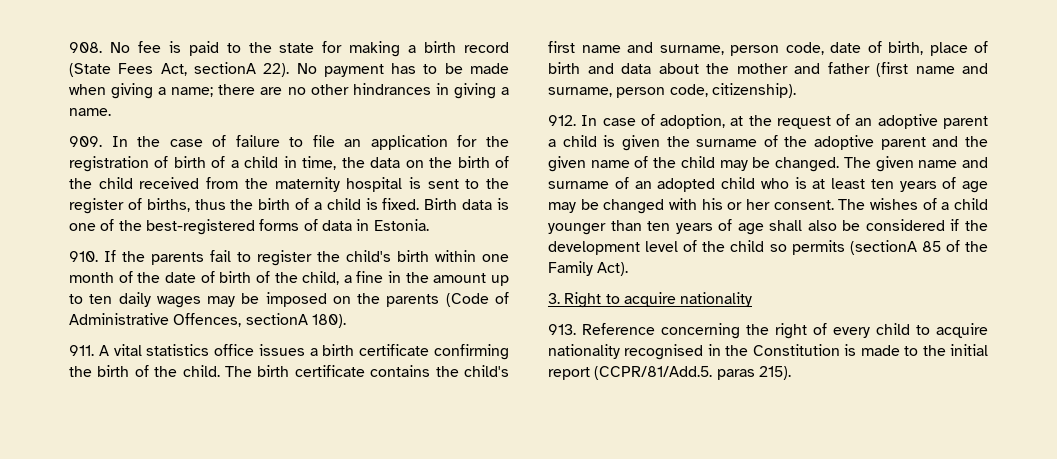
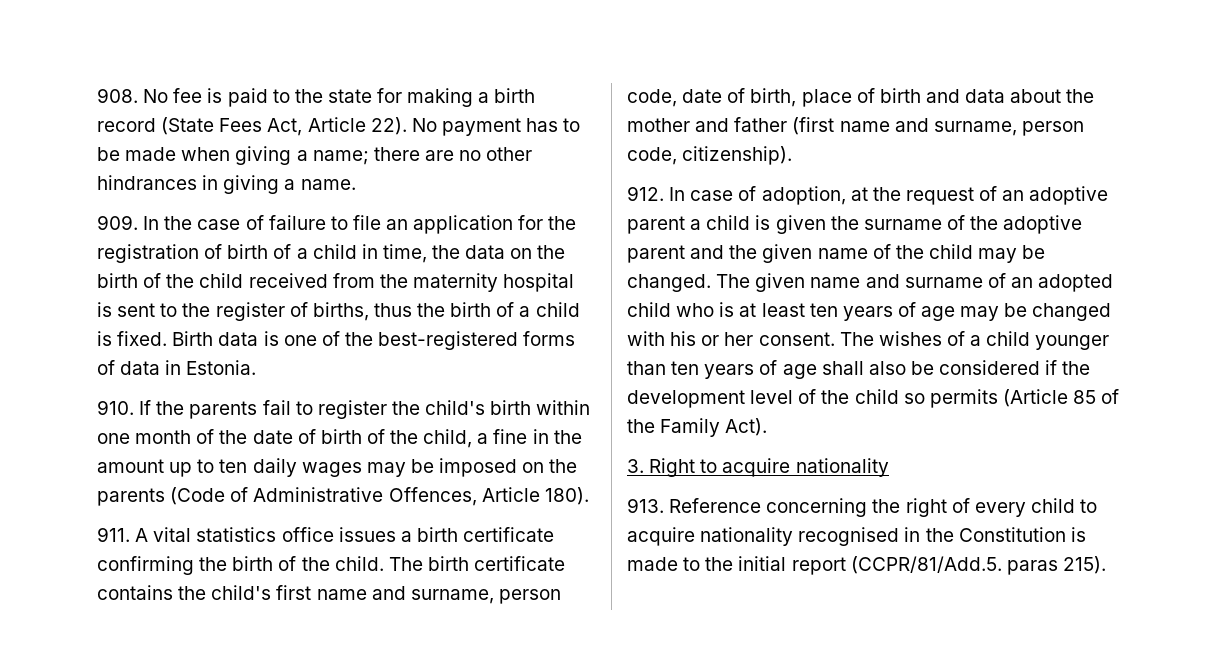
[193,62,256,74] sectionA -> [307,117,366,132] Article
[245,313,308,325] sectionA -> [481,487,540,502] Article
[849,240,917,255] (sectionA -> [1002,389,1068,407] (Article

